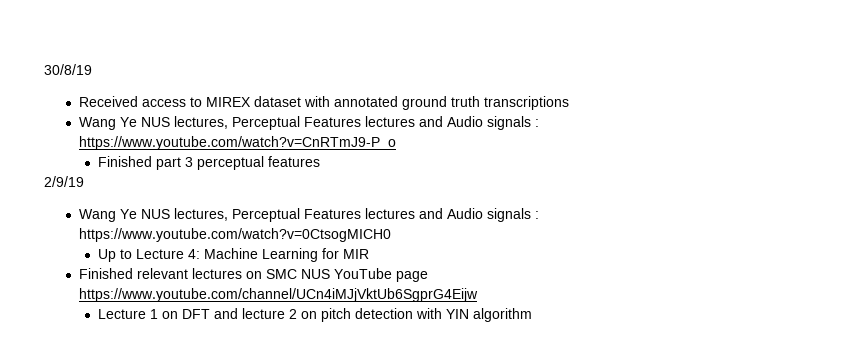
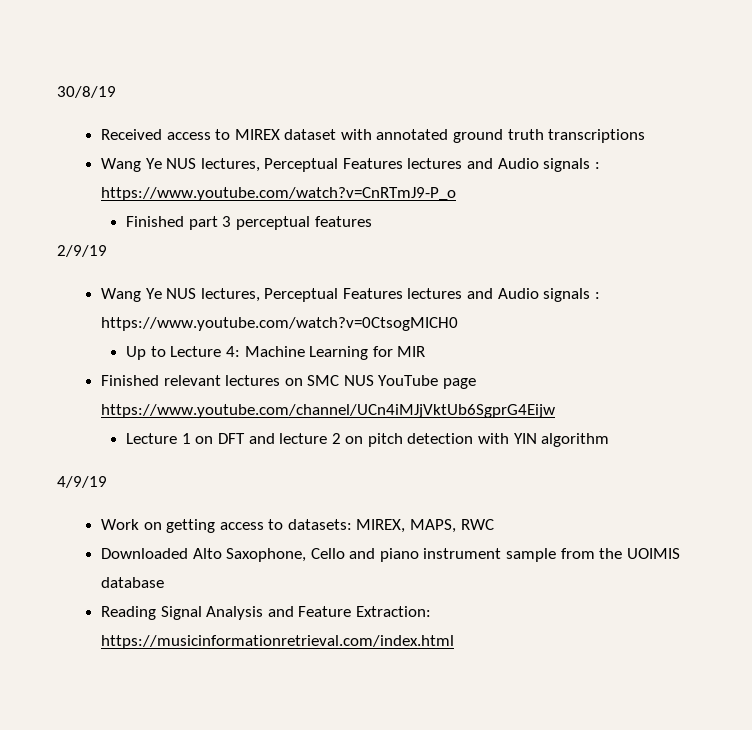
(532, 315) none -> [57,476,107,488] [100,519,494,533] [100,548,680,562] [100,577,164,588] [100,606,431,620] [100,635,454,649] // 4/9/19 // Work on getting access to datasets: MIREX, MAPS, RWC // Downloaded Alto Saxophone, Cello and piano instrument sample from the UOIMIS database // Reading Signal Analysis and Feature Extraction: https://musicinformationretrieval.com/index.html

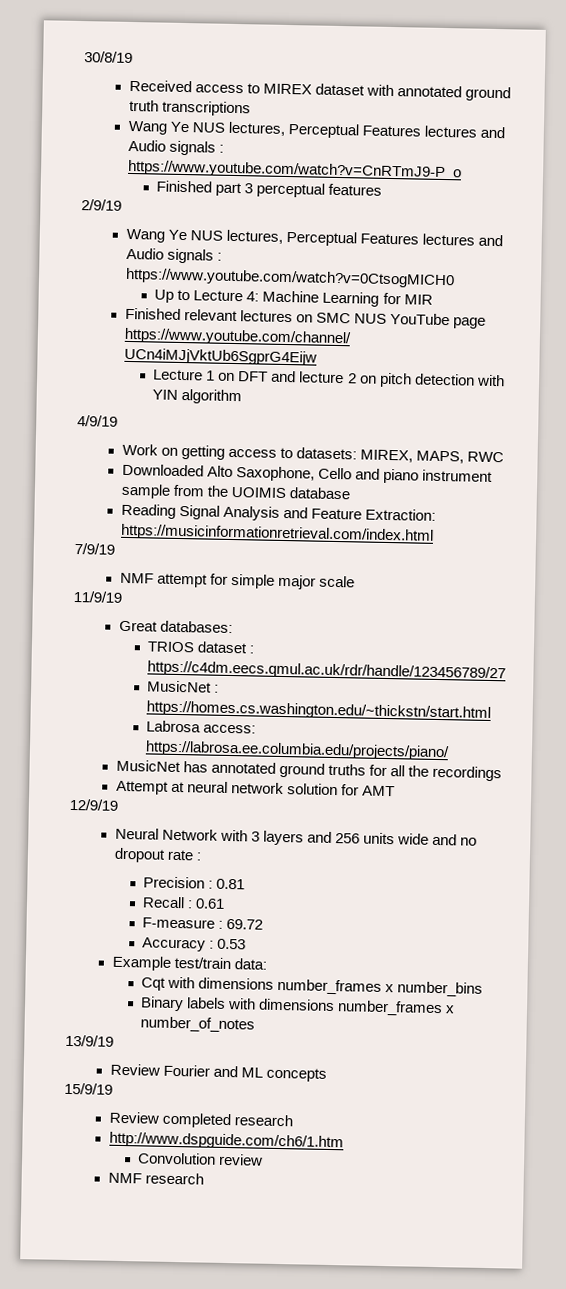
(454, 642) none -> [74,542,115,555] [119,572,356,590] [73,590,122,603] [118,620,233,634] [147,641,255,654] [147,660,507,682] [147,680,220,693] [146,700,492,722] [146,720,257,734] [145,740,451,761] [115,759,503,782] [115,780,396,797] [69,798,118,811] [114,827,478,846] [113,847,201,863] [143,876,246,890] [142,896,226,909] [142,917,264,930] [142,937,247,952] [111,955,267,971] [141,976,484,997] [140,996,456,1017] [140,1016,256,1033] [65,1034,114,1047] [109,1063,328,1082] [64,1082,113,1095] [108,1111,293,1129] [108,1131,344,1151] [138,1152,264,1166] [107,1172,204,1185] // 7/9/19 // NMF attempt for simple major scale // 11/9/19 // Great databases: // TRIOS dataset : https://c4dm.eecs.qmul.ac.uk/rdr/handle/123456789/27 // MusicNet : https://homes.cs.washington.edu/~thickstn/start.html // Labrosa access: https://labrosa.ee.columbia.edu/projects/piano/ // MusicNet has annotated ground truths for all the recordings // Attempt at neural network solution for AMT // 12/9/19 // Neural Network with 3 layers and 256 units wide and no dropout rate : // Precision : 0.81 // Recall : 0.61 // F-measure : 69.72 // Accuracy : 0.53 // Example test/train data: // Cqt with dimensions number_frames x number_bins // Binary labels with dimensions number_frames x number_of_notes // 13/9/19 // Review Fourier and ML concepts // 15/9/19 // Review completed research // http://www.dspguide.com/ch6/1.htm // Convolution review // NMF research

